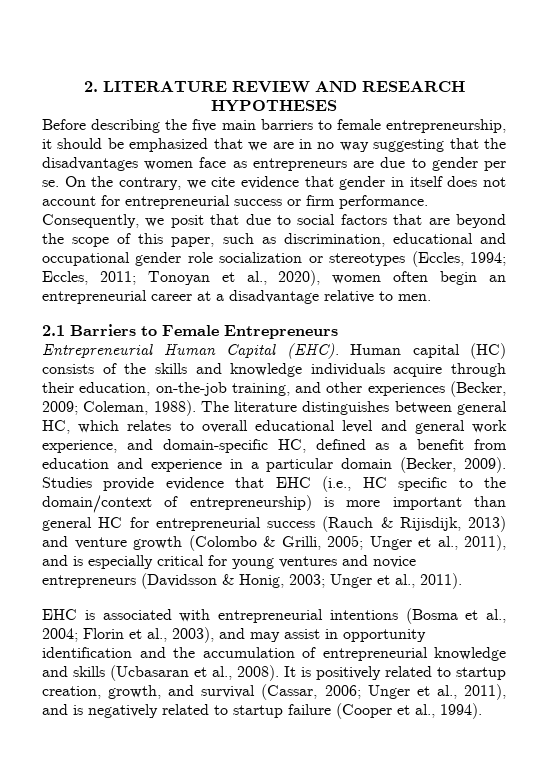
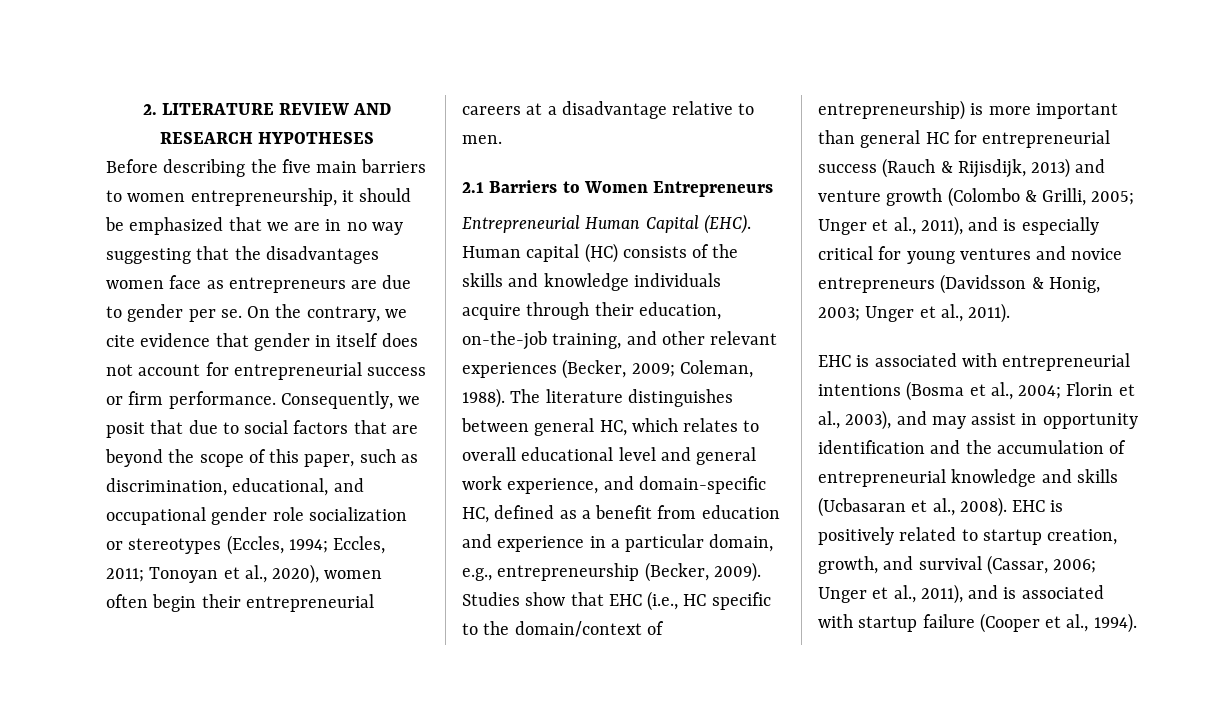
[336,119,381,130] female -> [127,193,186,202] women
[392,233,473,244] educational -> [232,478,329,496] educational,
[489,275,507,282] [42,290,192,304] an entrepreneurial career -> [201,594,374,612] [462,106,521,115] their entrepreneurial careers
[162,325,219,336] Female -> [583,181,648,193] Women
(363, 387) none -> [710,331,778,345] relevant
[341,458,393,469] domain -> [709,534,774,552] [462,563,640,581] domain, e.g., entrepreneurship
[103,477,224,491] provide evidence -> [525,592,566,606] show
[284,666,296,677] It -> [1012,500,1046,512] EHC
[88,704,228,718] negatively related to -> [1021,585,1104,599] [818,614,853,628] associated with

